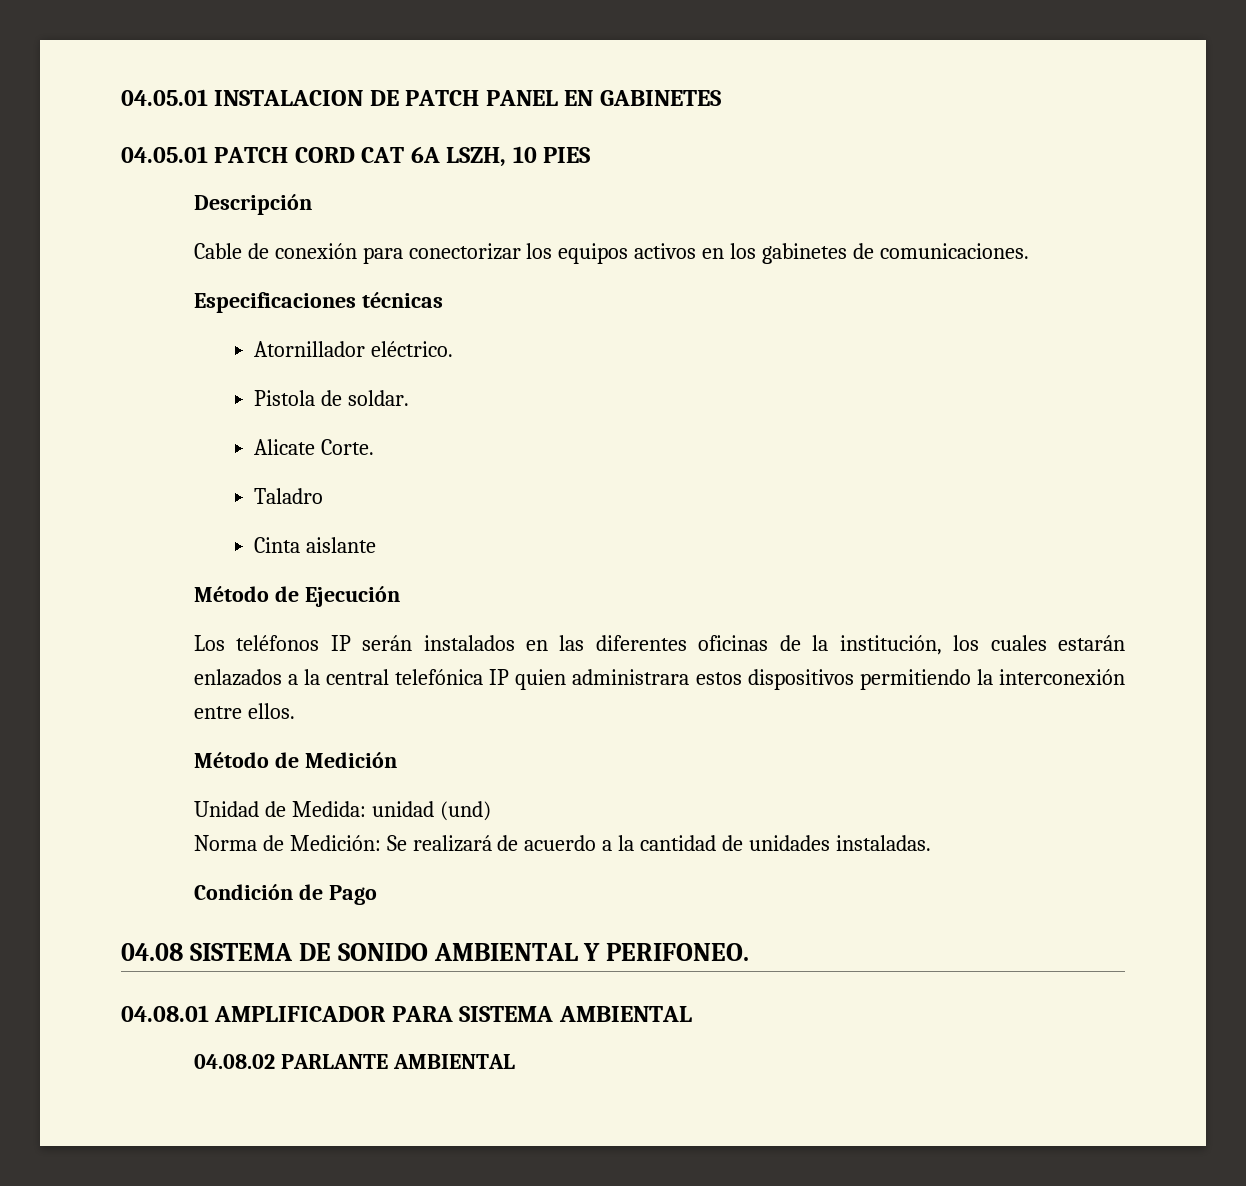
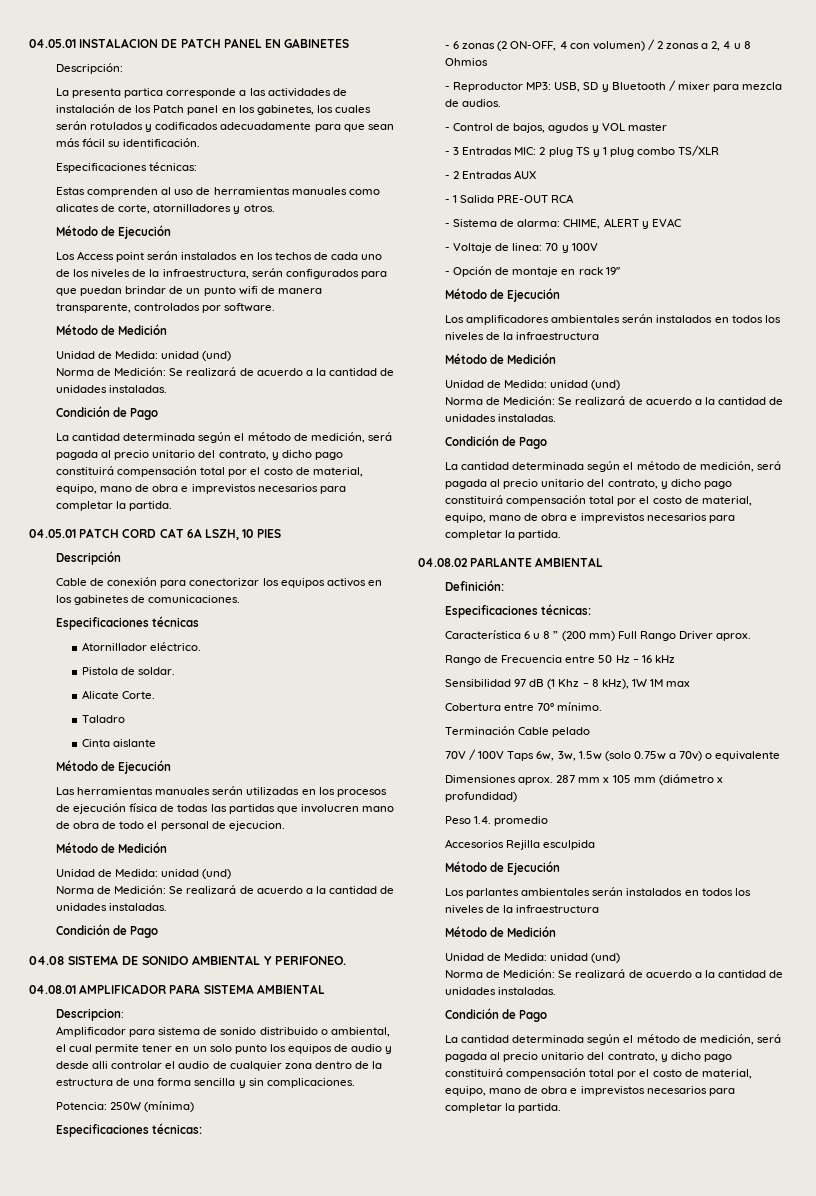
(721, 98) none -> [56,63,124,74] [56,88,347,98] [56,104,372,115] [56,121,394,132] [56,138,201,147] [56,162,198,173] [56,187,380,197] [56,204,275,214] [56,225,172,239] [56,251,383,262] [56,268,387,279] [56,286,322,296] [56,303,276,313] [56,324,168,335] [56,351,232,361] [56,367,395,376] [56,385,168,393] [56,406,159,420] [56,432,392,443] [56,450,343,460] [56,466,363,477] [56,484,346,494] [56,501,173,511] // Descripción: // La presenta partica corresponde a las actividades de instalación de los Patch panel en los gabinetes, los cuales serán rotulados y codificados adecuadamente para que sean más fácil su identificación. // Especificaciones técnicas: // Estas comprenden al uso de herramientas manuales como alicates de corte, atornilladores y otros. // Método de Ejecución // Los Access point serán instalados en los techos de cada uno de los niveles de la infraestructura, serán configurados para que puedan brindar de un punto wifi de manera transparente, controlados por software. // Método de Medición // Unidad de Medida: unidad (und) // Norma de Medición: Se realizará de acuerdo a la cantidad de unidades instaladas. // Condición de Pago // La cantidad determinada según el método de medición, será pagada al precio unitario del contrato, y dicho pago constituirá compensación total por el costo de material, equipo, mano de obra e imprevistos necesarios para completar la partida.
[193,635,1125,655] [193,669,1125,690] [193,703,295,719] Los teléfonos IP serán instalados en las diferentes oficinas de la institución, los cuales estarán enlazados a la central telefónica IP quien administrara estos dispositivos permitiendo la interconexión entre ellos. -> [56,786,387,797] [56,803,395,814] [56,821,285,831] Las herramientas manuales serán utilizadas en los procesos de ejecución física de todas las partidas que involucren mano de obra de todo el personal de ejecucion.
[193,1054,515,1069] 04.08.02 PARLANTE AMBIENTAL -> [56,1008,125,1021] [56,1026,390,1037] [56,1044,393,1054] [56,1061,383,1071] [56,1078,355,1088] [56,1101,195,1112] [56,1123,203,1137] [445,39,751,51] [445,58,489,66] [445,80,783,92] [445,99,502,107] [445,123,667,133] [445,145,720,157] [445,170,537,179] [445,194,575,203] [445,218,681,229] [445,243,598,253] [445,266,620,277] [445,288,561,302] [445,314,781,325] [445,332,600,341] [445,353,557,364] [445,380,621,390] [445,396,784,405] [445,414,557,422] [445,435,548,449] [445,461,781,472] [445,479,732,489] [445,495,752,506] [445,513,735,523] [445,530,562,540] [418,557,604,567] [445,580,505,591] [445,604,592,618] [445,630,752,641] [445,655,675,665] [445,679,691,689] [445,702,603,711] [445,726,591,737] [445,749,781,761] [445,774,723,785] [445,792,518,802] [445,816,549,826] [445,839,596,850] [445,861,561,875] [445,887,751,898] [445,905,600,914] [445,926,557,937] [445,953,621,963] [445,969,784,978] [445,987,557,995] [445,1008,548,1022] [445,1034,781,1045] [445,1052,732,1062] [445,1068,752,1079] [445,1086,735,1096] [445,1103,562,1113] Descripcion: // Amplificador para sistema de sonido distribuido o ambiental, el cual permite tener en un solo punto los equipos de audio y desde alli controlar el audio de cualquier zona dentro de la estructura de una forma sencilla y sin complicaciones. // Potencia: 250W (mínima) // Especificaciones técnicas: // - 6 zonas (2 ON-OFF, 4 con volumen) / 2 zonas a 2, 4 u 8 Ohmios // - Reproductor MP3: USB, SD y Bluetooth / mixer para mezcla de audios. // - Control de bajos, agudos y VOL master // - 3 Entradas MIC: 2 plug TS y 1 plug combo TS/XLR // - 2 Entradas AUX // - 1 Salida PRE-OUT RCA // - Sistema de alarma: CHIME, ALERT y EVAC // - Voltaje de linea: 70 y 100V // - Opción de montaje en rack 19'' // Método de Ejecución // Los amplificadores ambientales serán instalados en todos los niveles de la infraestructura // Método de Medición // Unidad de Medida: unidad (und) // Norma de Medición: Se realizará de acuerdo a la cantidad de unidades instaladas. // Condición de Pago // La cantidad determinada según el método de medición, será pagada al precio unitario del contrato, y dicho pago constituirá compensación total por el costo de material, equipo, mano de obra e imprevistos necesarios para completar la partida. // 04.08.02 PARLANTE AMBIENTAL // Definición: // Especificaciones técnicas: // Característica 6 u 8 ” (200 mm) Full Rango Driver aprox. // Rango de Frecuencia entre 50 Hz – 16 kHz // Sensibilidad 97 dB (1 Khz – 8 kHz), 1W 1M max // Cobertura entre 70° mínimo. // Terminación Cable pelado // 70V / 100V Taps 6w, 3w, 1.5w (solo 0.75w a 70v) o equivalente // Dimensiones aprox. 287 mm x 105 mm (diámetro x profundidad) // Peso 1.4. promedio // Accesorios Rejilla esculpida // Método de Ejecución // Los parlantes ambientales serán instalados en todos los niveles de la infraestructura // Método de Medición // Unidad de Medida: unidad (und) // Norma de Medición: Se realizará de acuerdo a la cantidad de unidades instaladas. // Condición de Pago // La cantidad determinada según el método de medición, será pagada al precio unitario del contrato, y dicho pago constituirá compensación total por el costo de material, equipo, mano de obra e imprevistos necesarios para completar la partida.

